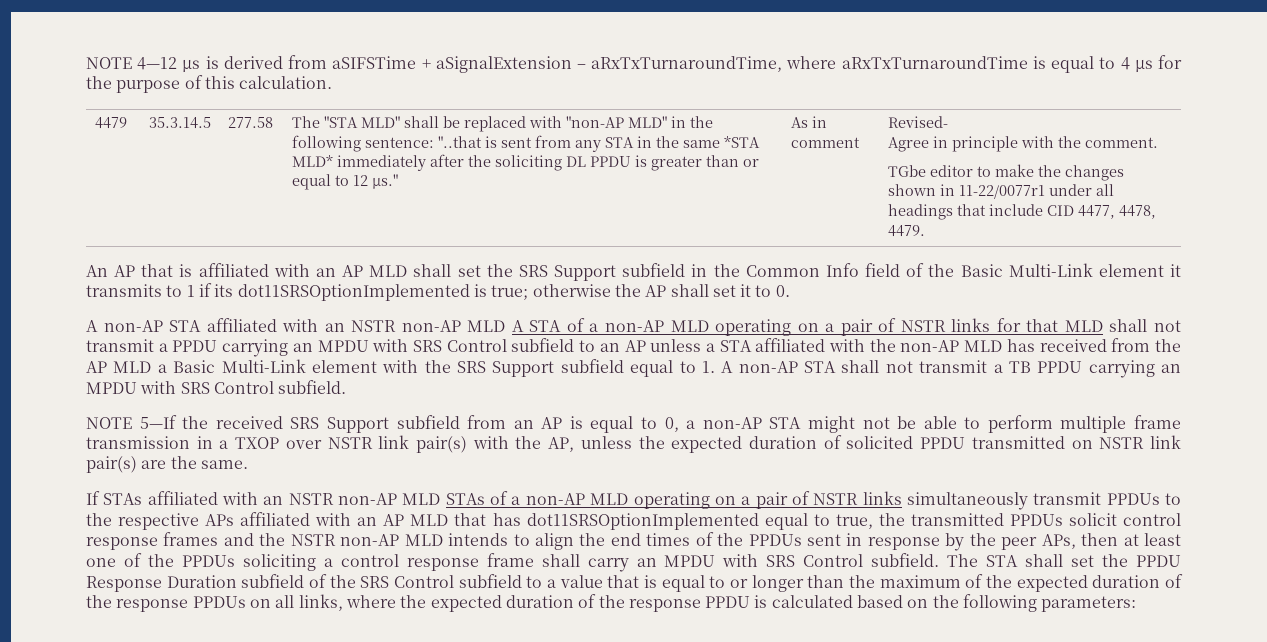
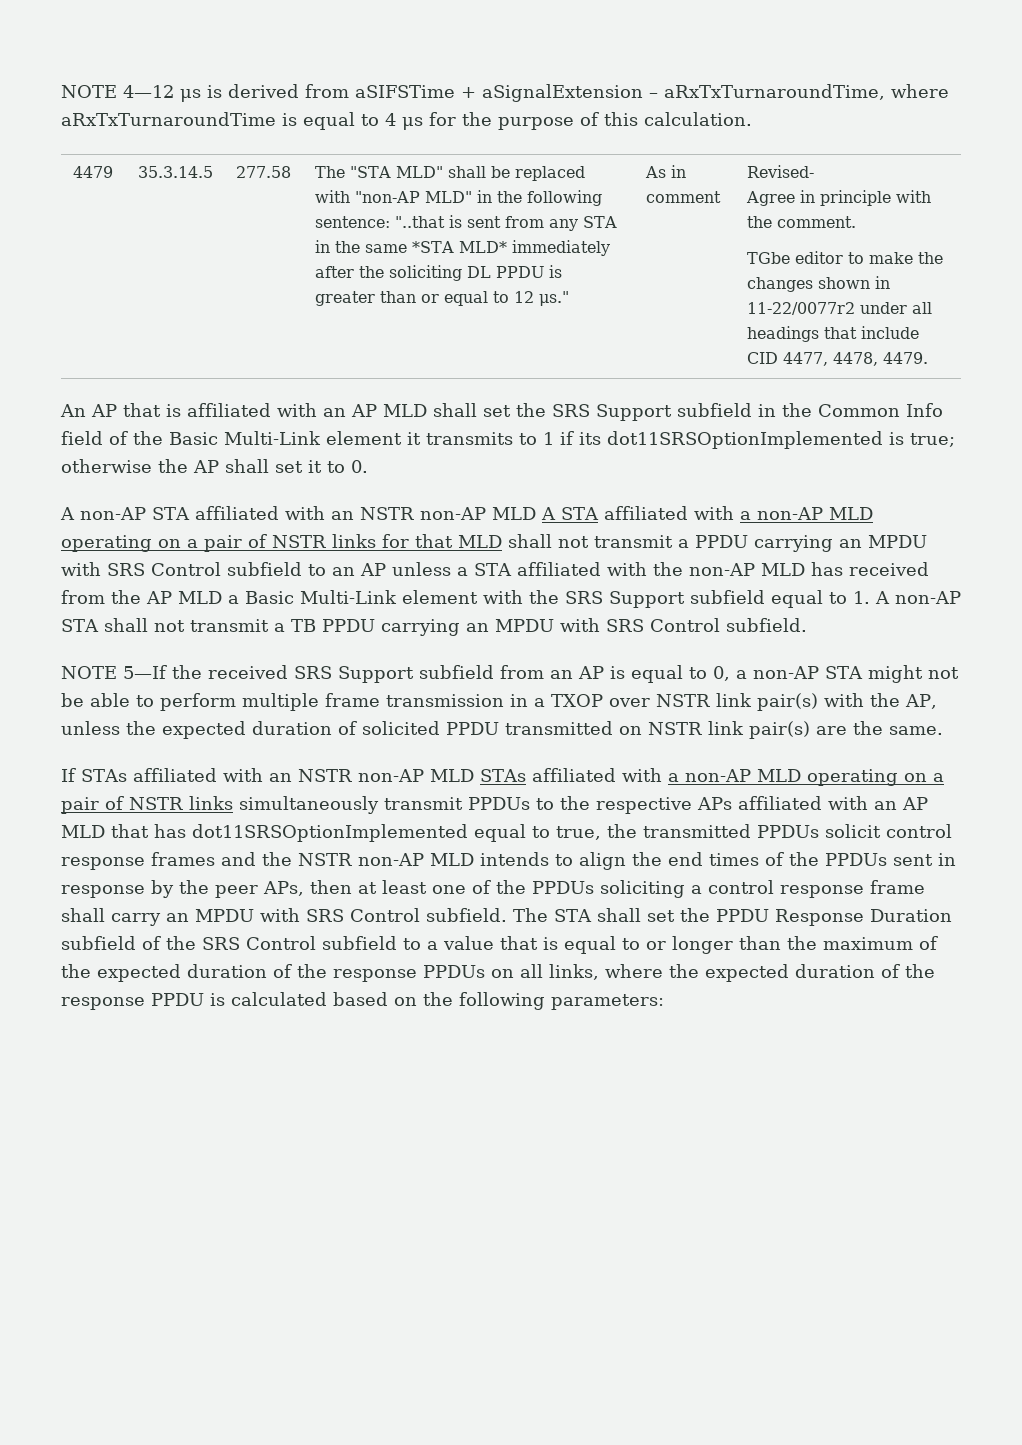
[959,185,1046,199] 11-22/0077r1 -> [746,302,855,315] 11-22/0077r2
[566,318,585,332] of -> [603,506,734,520] affiliated with
[490,491,509,505] of -> [531,768,662,782] affiliated with

